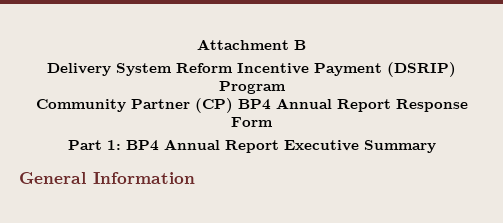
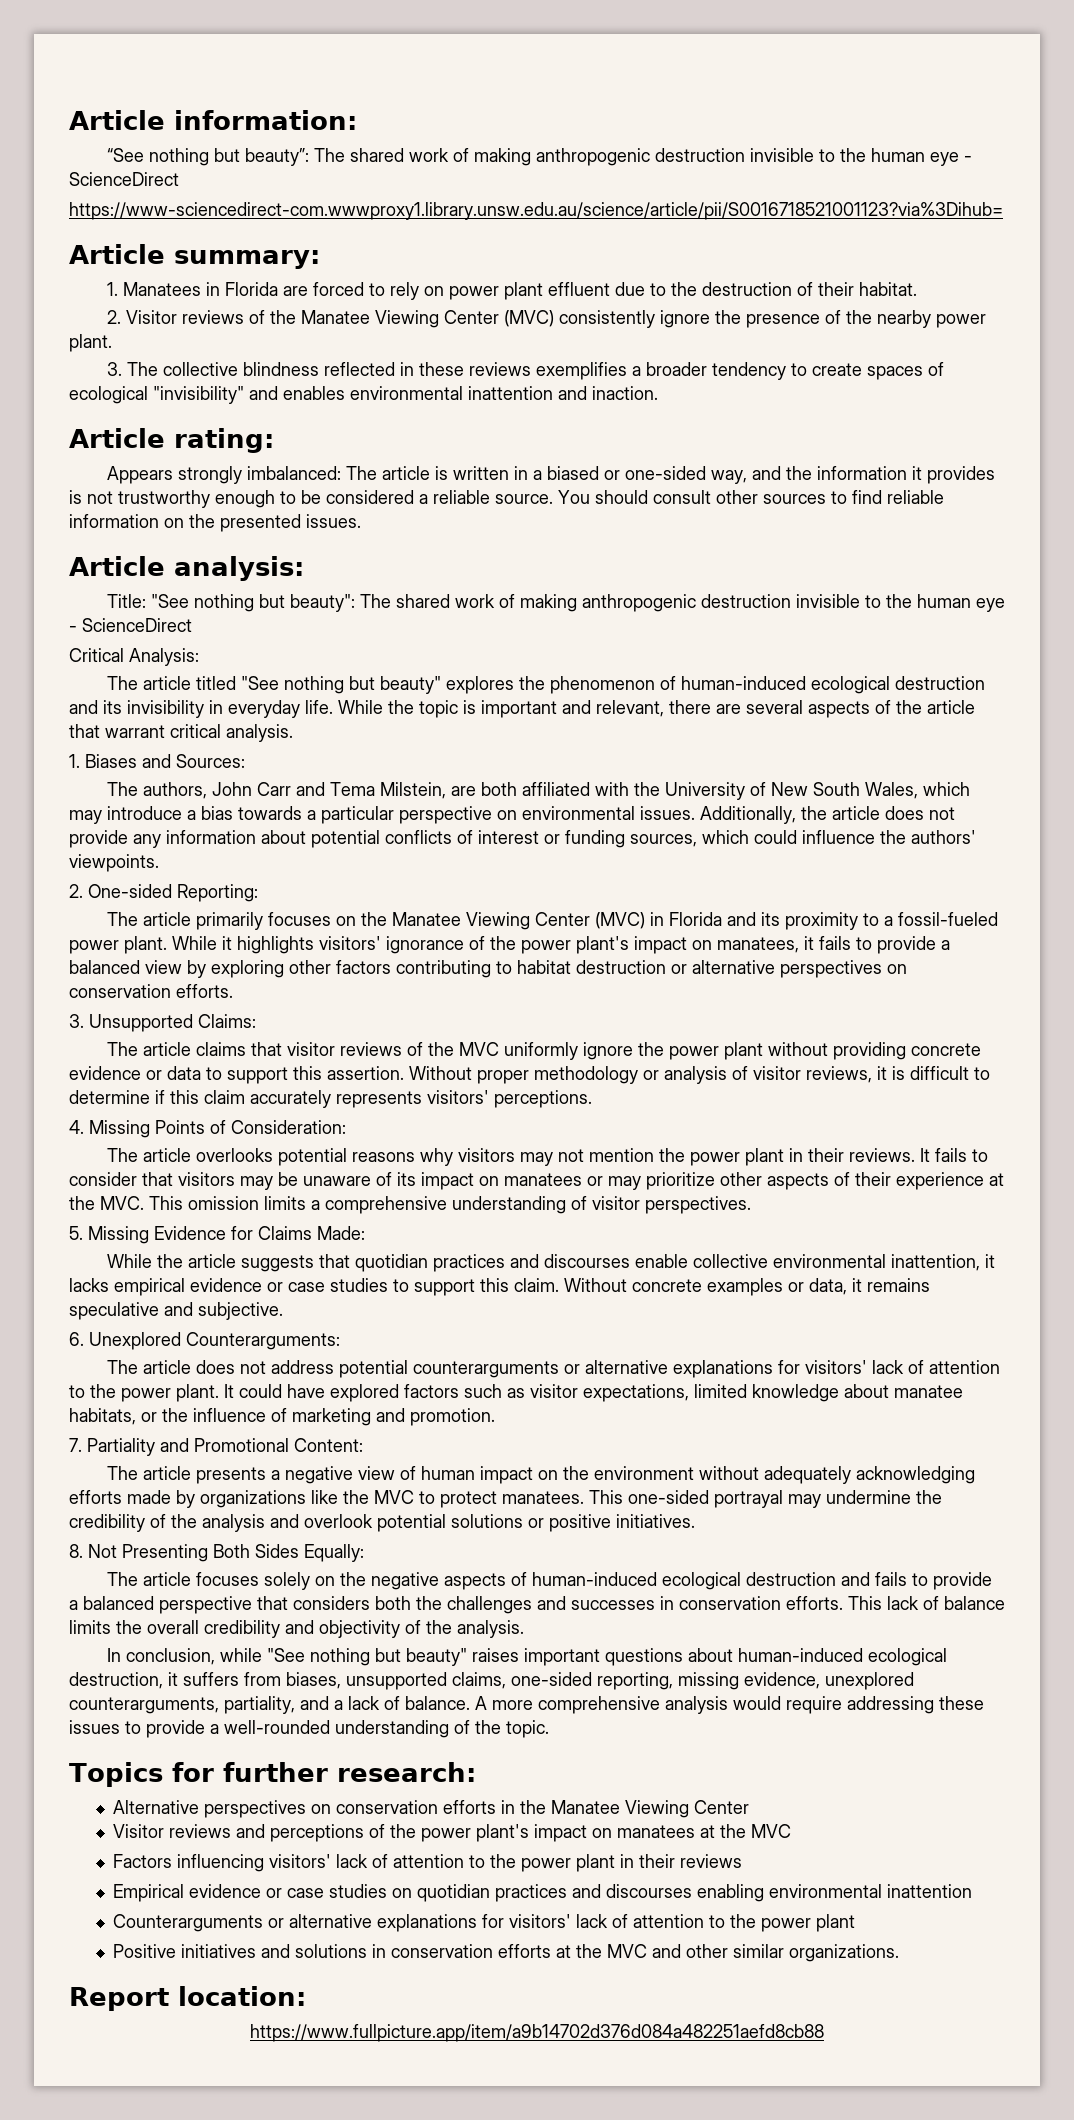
[197,39,306,50] [47,62,456,77] [218,81,286,94] [35,98,468,113] [231,117,273,127] [67,139,436,153] [19,172,195,184] Attachment B // Delivery System Reform Incentive Payment (DSRIP) Program // Community Partner (CP) BP4 Annual Report Response Form // Part 1: BP4 Annual Report Executive Summary // General Information -> [69,110,357,130] [106,148,972,166] [69,172,179,186] [69,202,1003,220] [69,244,320,269] [106,282,917,300] [106,310,986,328] [69,334,112,352] [106,362,944,380] [69,386,658,404] [69,428,274,453] [106,466,995,484] [69,490,944,508] [69,514,361,532] [69,556,304,581] [106,594,1005,612] [69,618,192,632] [69,648,199,666] [106,676,985,694] [69,700,975,718] [69,724,293,742] [69,754,245,768] [106,782,970,800] [69,806,955,824] [69,830,976,848] [69,854,159,872] [69,884,258,902] [106,912,998,930] [69,936,950,954] [69,960,907,978] [69,984,233,998] [69,1014,256,1032] [106,1042,981,1060] [69,1066,990,1084] [69,1090,592,1108] [69,1120,346,1138] [106,1148,988,1166] [69,1172,1004,1190] [69,1196,751,1214] [69,1226,365,1244] [106,1254,995,1272] [69,1278,930,1296] [69,1302,283,1320] [69,1332,340,1350] [106,1360,1000,1378] [69,1384,963,1402] [69,1408,495,1426] [69,1438,363,1456] [106,1466,975,1484] [69,1490,942,1508] [69,1514,695,1532] [69,1544,364,1562] [106,1572,992,1590] [69,1596,1005,1614] [69,1620,524,1638] [106,1648,947,1666] [69,1672,914,1690] [69,1696,984,1714] [69,1720,549,1738] [69,1762,476,1787] [113,1800,750,1818] [113,1824,792,1842] [113,1854,743,1872] [113,1884,973,1902] [113,1914,856,1932] [113,1944,900,1962] [69,1986,306,2011] [250,2024,824,2042] Article information: // “See nothing but beauty”: The shared work of making anthropogenic destruction invisible to the human eye - ScienceDirect // https://www-sciencedirect-com.wwwproxy1.library.unsw.edu.au/science/article/pii/S0016718521001123?via%3Dihub= // Article summary: // 1. Manatees in Florida are forced to rely on power plant effluent due to the destruction of their habitat. // 2. Visitor reviews of the Manatee Viewing Center (MVC) consistently ignore the presence of the nearby power plant. // 3. The collective blindness reflected in these reviews exemplifies a broader tendency to create spaces of ecological "invisibility" and enables environmental inattention and inaction. // Article rating: // Appears strongly imbalanced: The article is written in a biased or one-sided way, and the information it provides is not trustworthy enough to be considered a reliable source. You should consult other sources to find reliable information on the presented issues. // Article analysis: // Title: "See nothing but beauty": The shared work of making anthropogenic destruction invisible to the human eye - ScienceDirect // Critical Analysis: // The article titled "See nothing but beauty" explores the phenomenon of human-induced ecological destruction and its invisibility in everyday life. While the topic is important and relevant, there are several aspects of the article that warrant critical analysis. // 1. Biases and Sources: // The authors, John Carr and Tema Milstein, are both affiliated with the University of New South Wales, which may introduce a bias towards a particular perspective on environmental issues. Additionally, the article does not provide any information about potential conflicts of interest or funding sources, which could influence the authors' viewpoints. // 2. One-sided Reporting: // The article primarily focuses on the Manatee Viewing Center (MVC) in Florida and its proximity to a fossil-fueled power plant. While it highlights visitors' ignorance of the power plant's impact on manatees, it fails to provide a balanced view by exploring other factors contributing to habitat destruction or alternative perspectives on conservation efforts. // 3. Unsupported Claims: // The article claims that visitor reviews of the MVC uniformly ignore the power plant without providing concrete evidence or data to support this assertion. Without proper methodology or analysis of visitor reviews, it is difficult to determine if this claim accurately represents visitors' perceptions. // 4. Missing Points of Consideration: // The article overlooks potential reasons why visitors may not mention the power plant in their reviews. It fails to consider that visitors may be unaware of its impact on manatees or may prioritize other aspects of their experience at the MVC. This omission limits a comprehensive understanding of visitor perspectives. // 5. Missing Evidence for Claims Made: // While the article suggests that quotidian practices and discourses enable collective environmental inattention, it lacks empirical evidence or case studies to support this claim. Without concrete examples or data, it remains speculative and subjective. // 6. Unexplored Counterarguments: // The article does not address potential counterarguments or alternative explanations for visitors' lack of attention to the power plant. It could have explored factors such as visitor expectations, limited knowledge about manatee habitats, or the influence of marketing and promotion. // 7. Partiality and Promotional Content: // The article presents a negative view of human impact on the environment without adequately acknowledging efforts made by organizations like the MVC to protect manatees. This one-sided portrayal may undermine the credibility of the analysis and overlook potential solutions or positive initiatives. // 8. Not Presenting Both Sides Equally: // The article focuses solely on the negative aspects of human-induced ecological destruction and fails to provide a balanced perspective that considers both the challenges and successes in conservation efforts. This lack of balance limits the overall credibility and objectivity of the analysis. // In conclusion, while "See nothing but beauty" raises important questions about human-induced ecological destruction, it suffers from biases, unsupported claims, one-sided reporting, missing evidence, unexplored counterarguments, partiality, and a lack of balance. A more comprehensive analysis would require addressing these issues to provide a well-rounded understanding of the topic. // Topics for further research: // Alternative perspectives on conservation efforts in the Manatee Viewing Center // Visitor reviews and perceptions of the power plant's impact on manatees at the MVC // Factors influencing visitors' lack of attention to the power plant in their reviews // Empirical evidence or case studies on quotidian practices and discourses enabling environmental inattention // Counterarguments or alternative explanations for visitors' lack of attention to the power plant // Positive initiatives and solutions in conservation efforts at the MVC and other similar organizations. // Report location: // https://www.fullpicture.app/item/a9b14702d376d084a482251aefd8cb88

